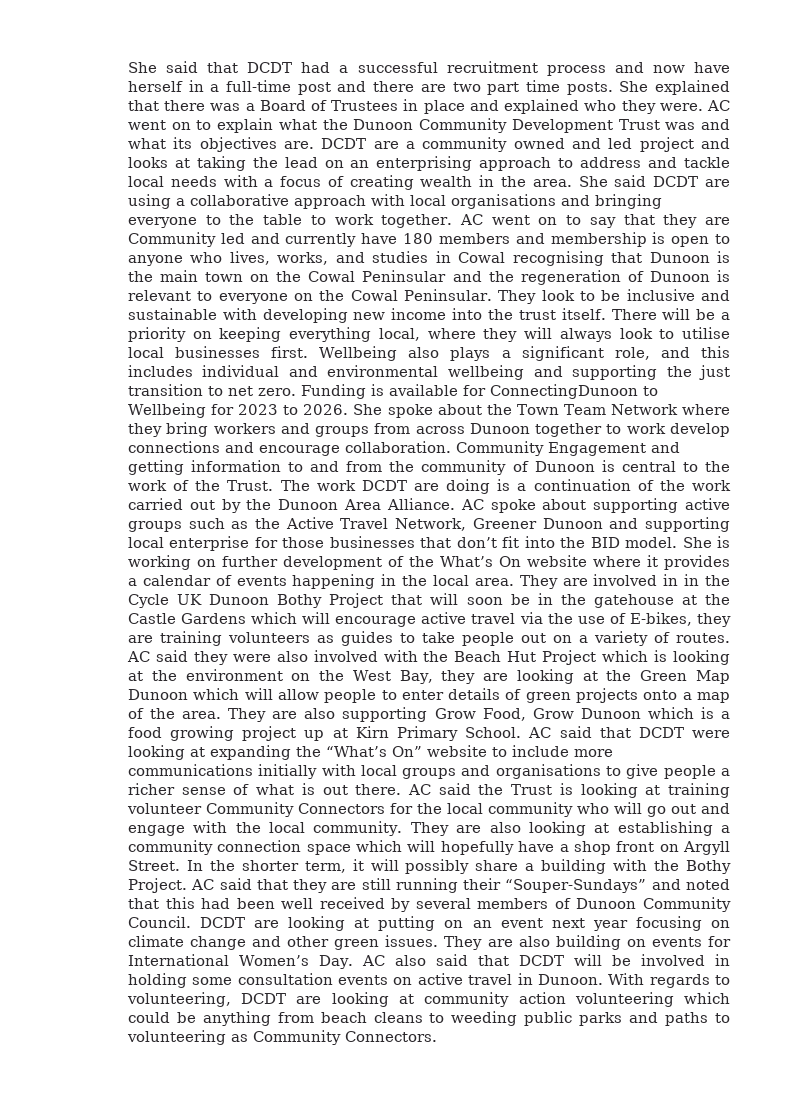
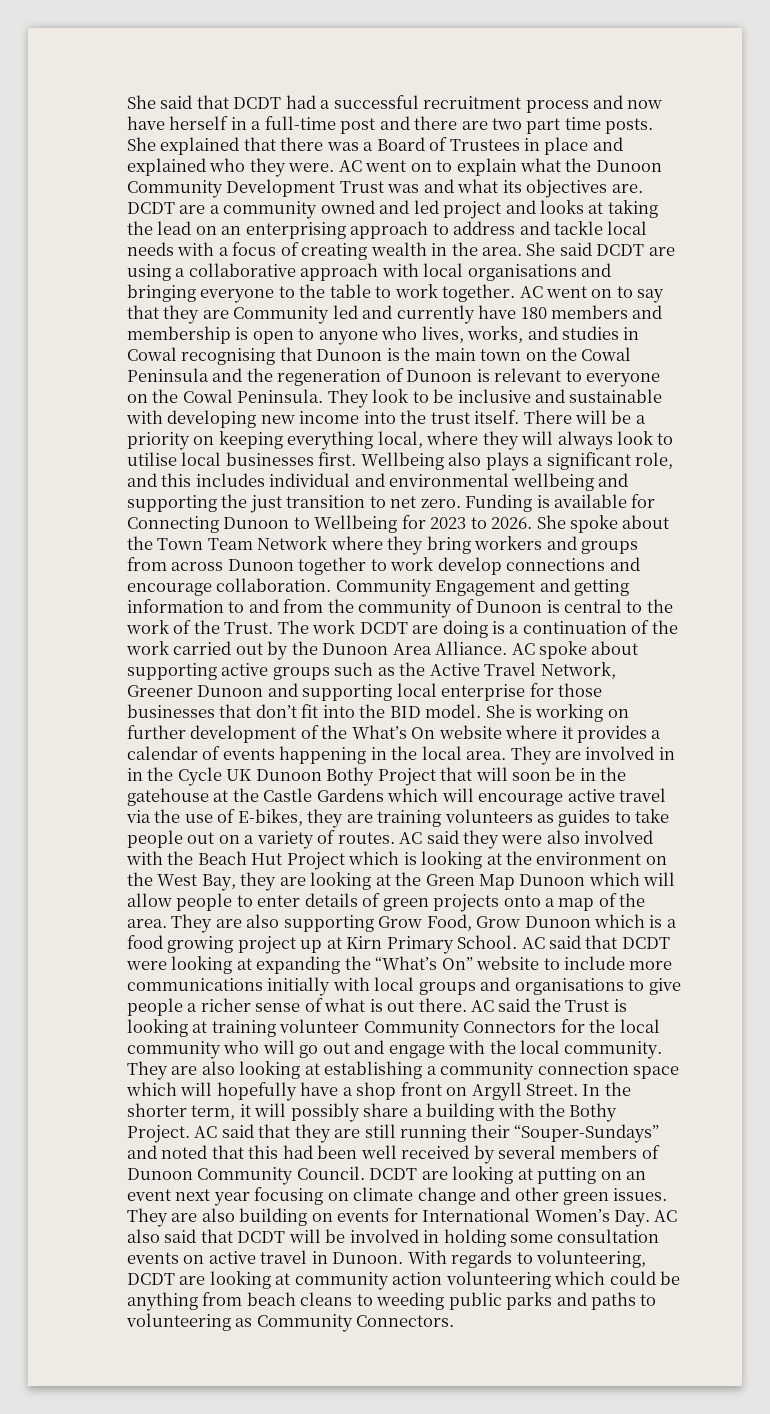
[362,270,447,282] Peninsular -> [126,368,209,382] Peninsula
[403,289,492,301] Peninsular. -> [237,389,324,403] Peninsula.
[489,384,638,399] ConnectingDunoon -> [126,516,290,533] Connecting Dunoon

